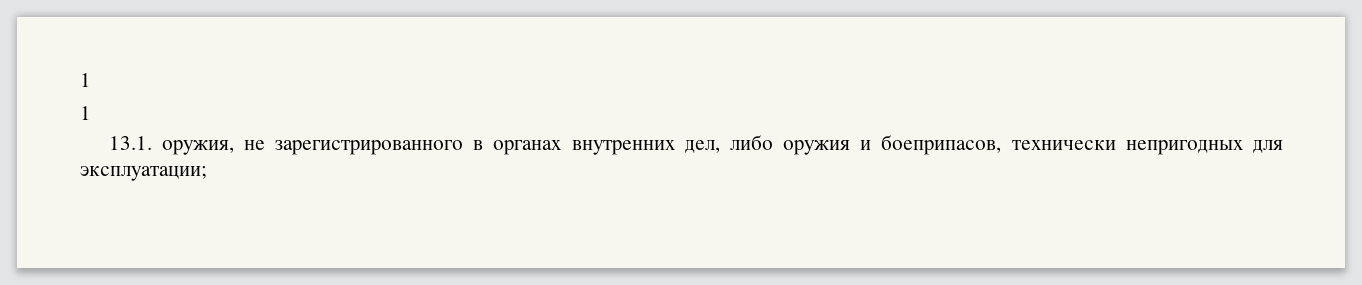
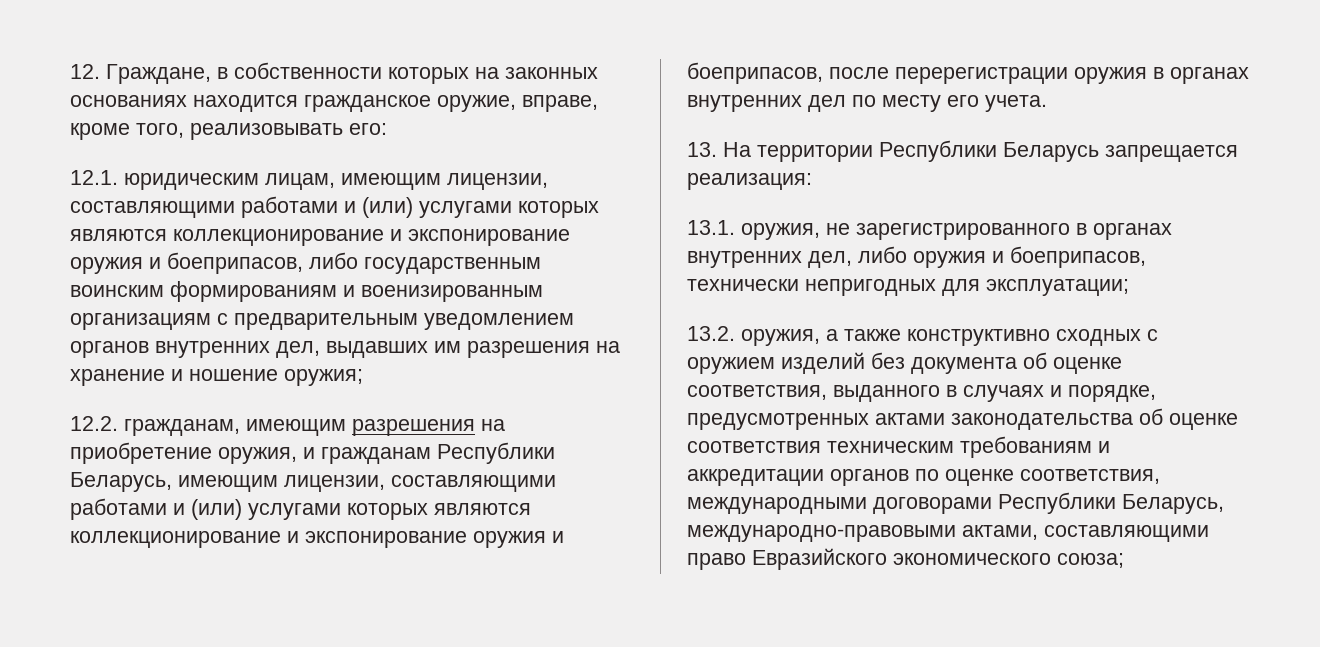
[80,73,91,87] [80,106,91,120] 1 // 1 -> [70,62,598,84] [70,95,598,112] [70,123,387,140] [70,170,548,190] [70,196,599,218] [70,229,570,246] [70,252,541,274] [70,281,543,302] [70,313,574,330] [70,341,620,358] [70,369,363,386] [70,416,505,436] [70,442,555,464] [70,472,556,492] [70,498,531,520] [70,531,564,548] [687,62,1249,84] [687,95,1047,112] [687,140,1238,162] [687,173,812,190] 12. Граждане, в собственности которых на законных основаниях находится гражданское оружие, вправе, кроме того, реализовывать его: // 12.1. юридическим лицам, имеющим лицензии, составляющими работами и (или) услугами которых являются коллекционирование и экспонирование оружия и боеприпасов, либо государственным воинским формированиям и военизированным организациям с предварительным уведомлением органов внутренних дел, выдавших им разрешения на хранение и ношение оружия; // 12.2. гражданам, имеющим разрешения на приобретение оружия, и гражданам Республики Беларусь, имеющим лицензии, составляющими работами и (или) услугами которых являются коллекционирование и экспонирование оружия и боеприпасов, после перерегистрации оружия в органах внутренних дел по месту его учета. // 13. На территории Республики Беларусь запрещается реализация:
(207, 173) none -> [687,326,1158,346] [687,352,1122,374] [687,385,1156,402] [687,408,1238,430] [687,436,1110,458] [687,469,1160,486] [687,492,1224,514] [687,525,1209,542] [687,548,1124,570] // 13.2. оружия, а также конструктивно сходных с оружием изделий без документа об оценке соответствия, выданного в случаях и порядке, предусмотренных актами законодательства об оценке соответствия техническим требованиям и аккредитации органов по оценке соответствия, международными договорами Республики Беларусь, международно-правовыми актами, составляющими право Евразийского экономического союза;

